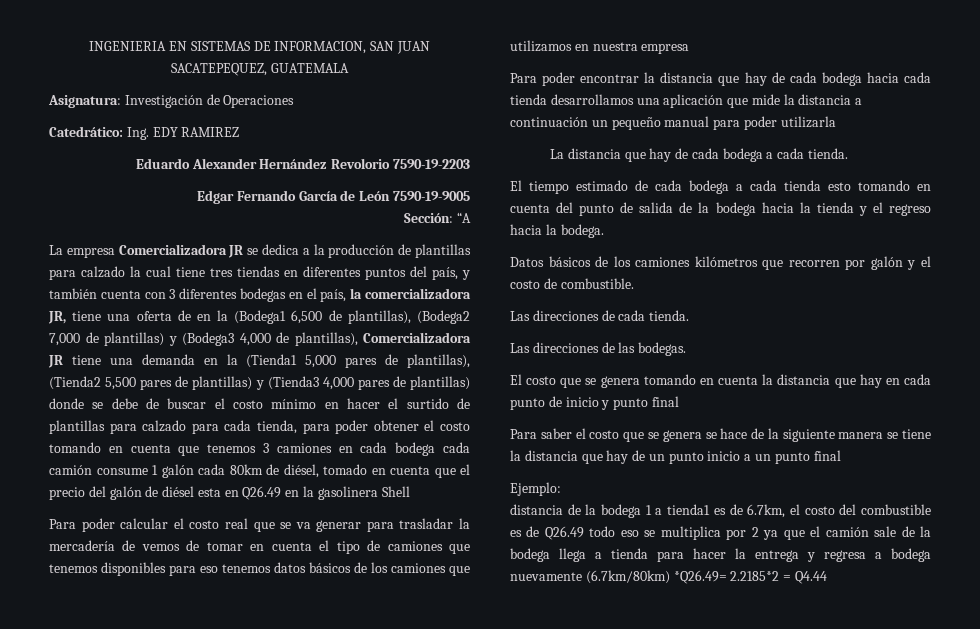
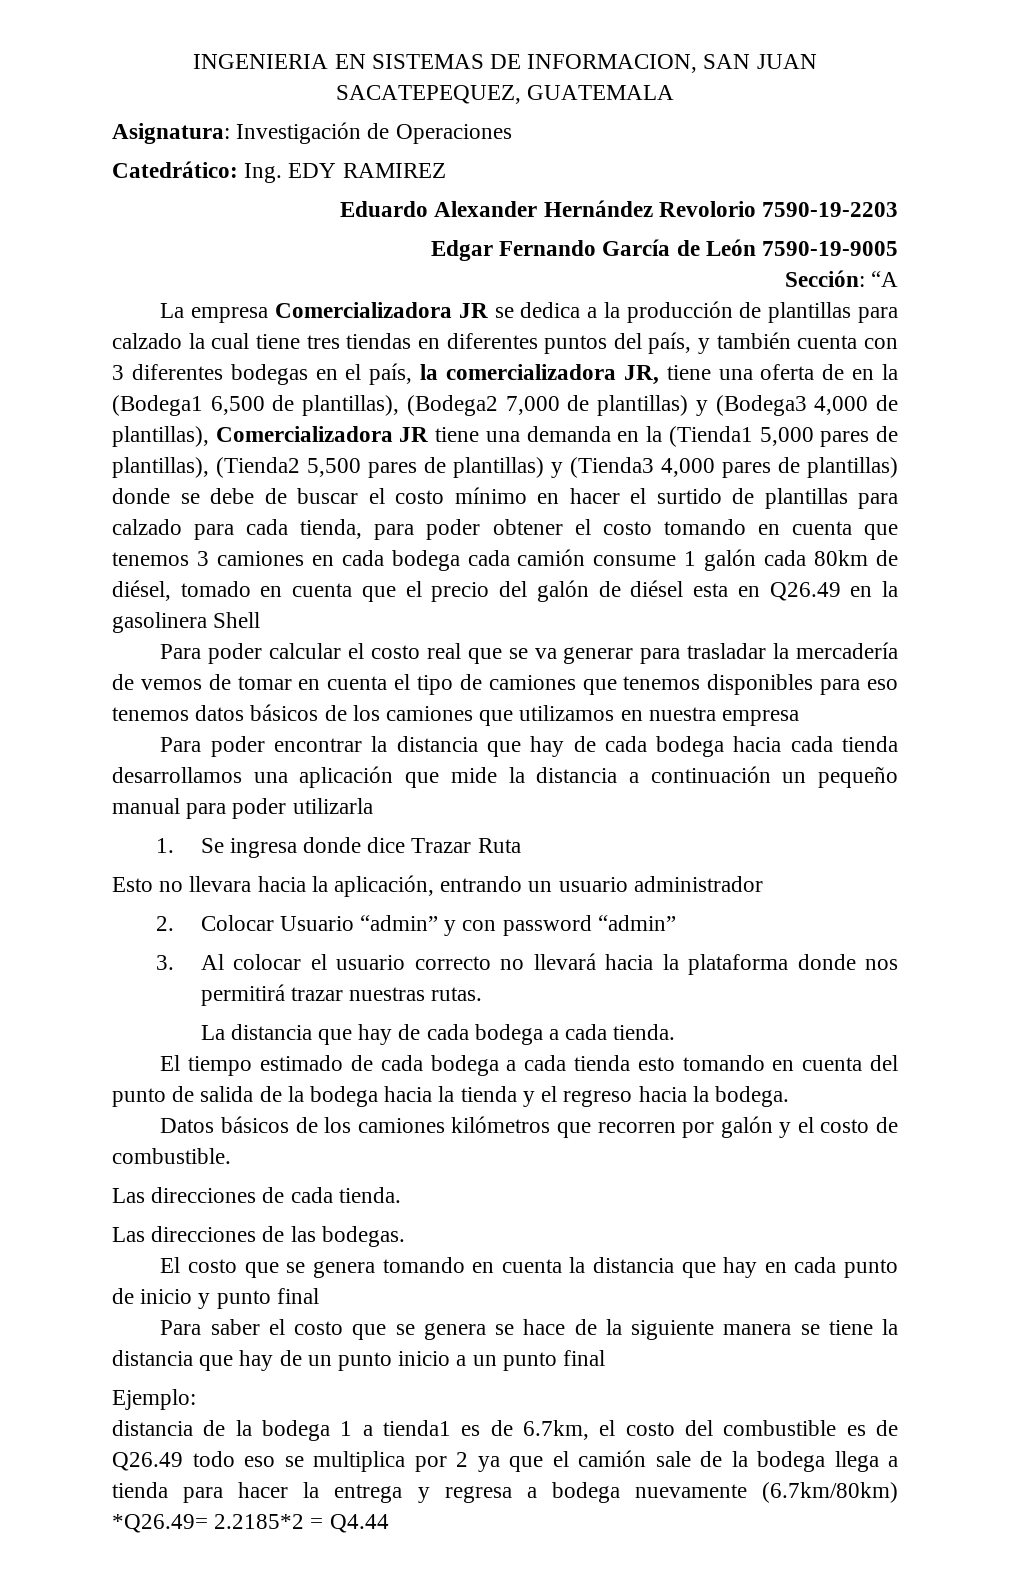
(836, 122) none -> [156,837,521,858] [112,875,763,897] [156,915,676,936] [156,953,898,975] [200,984,483,1006] // 1. Se ingresa donde dice Trazar Ruta // Esto no llevara hacia la aplicación, entrando un usuario administrador // 2. Colocar Usuario “admin” y con password “admin” // 3. Al colocar el usuario correcto no llevará hacia la plataforma donde nos permitirá trazar nuestras rutas.

